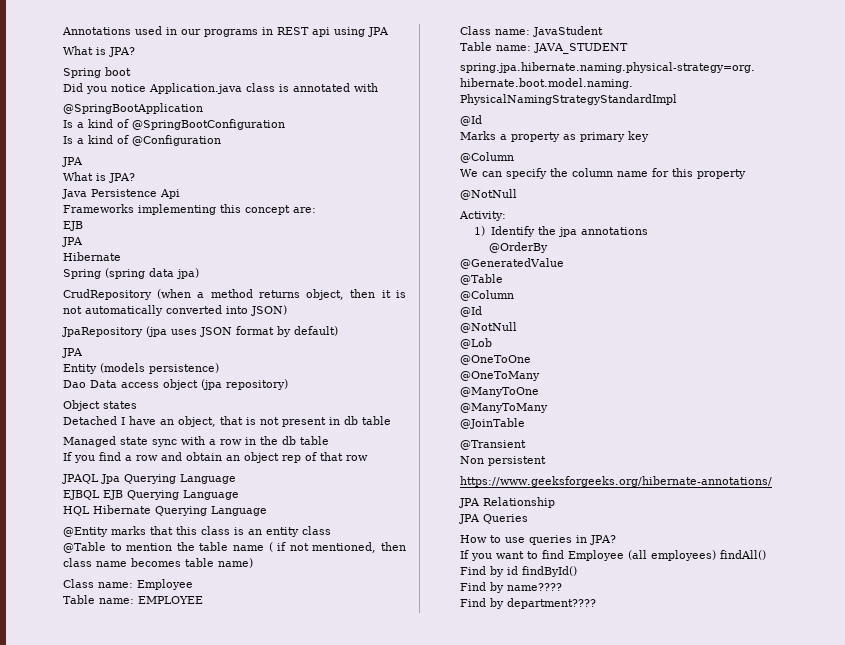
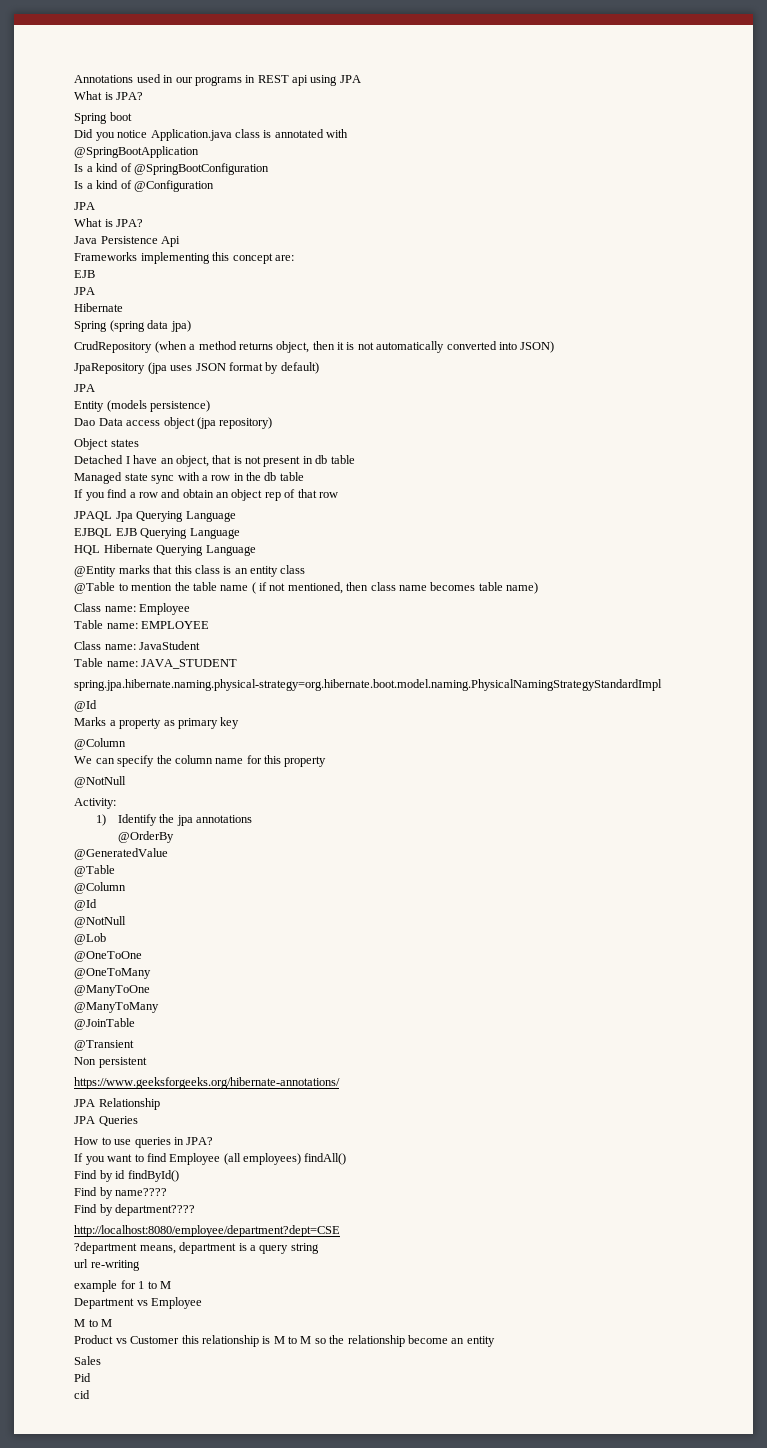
(596, 603) none -> [74,1225,341,1237] [74,1242,319,1254] [74,1259,140,1271] [74,1280,171,1292] [74,1297,203,1309] [74,1319,113,1327] [74,1335,495,1347] [74,1356,102,1365] [74,1373,92,1382] [74,1390,91,1399] // http://localhost:8080/employee/department?dept=CSE // ?department means, department is a query string // url re-writing // example for 1 to M // Department vs Employee // M to M // Product vs Customer this relationship is M to M so the relationship become an entity // Sales // Pid // cid

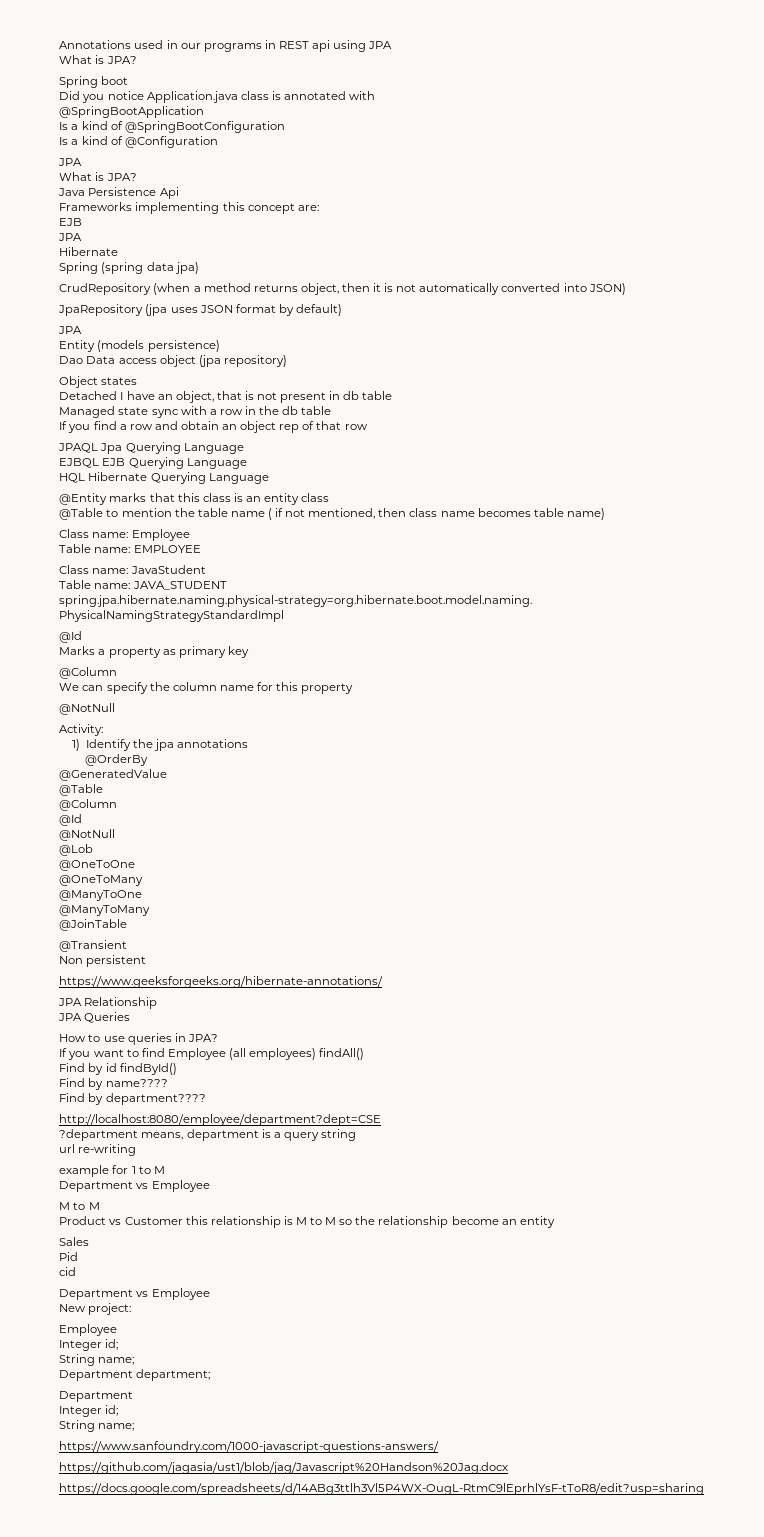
(91, 1394) none -> [59,1288,210,1300] [59,1303,132,1315] [59,1324,118,1336] [59,1339,119,1351] [59,1354,135,1366] [59,1369,211,1381] [59,1391,134,1402] [59,1405,119,1417] [59,1420,135,1432] [59,1441,440,1453] [59,1462,509,1474] [59,1483,705,1495] // Department vs Employee // New project: // Employee // Integer id; // String name; // Department department; // Department // Integer id; // String name; // https://www.sanfoundry.com/1000-javascript-questions-answers/ // https://github.com/jagasia/ust1/blob/jag/Javascript%20Handson%20Jag.docx // https://docs.google.com/spreadsheets/d/14ABg3ttlh3Vl5P4WX-OugL-RtmC9lEprhlYsF-tToR8/edit?usp=sharing

